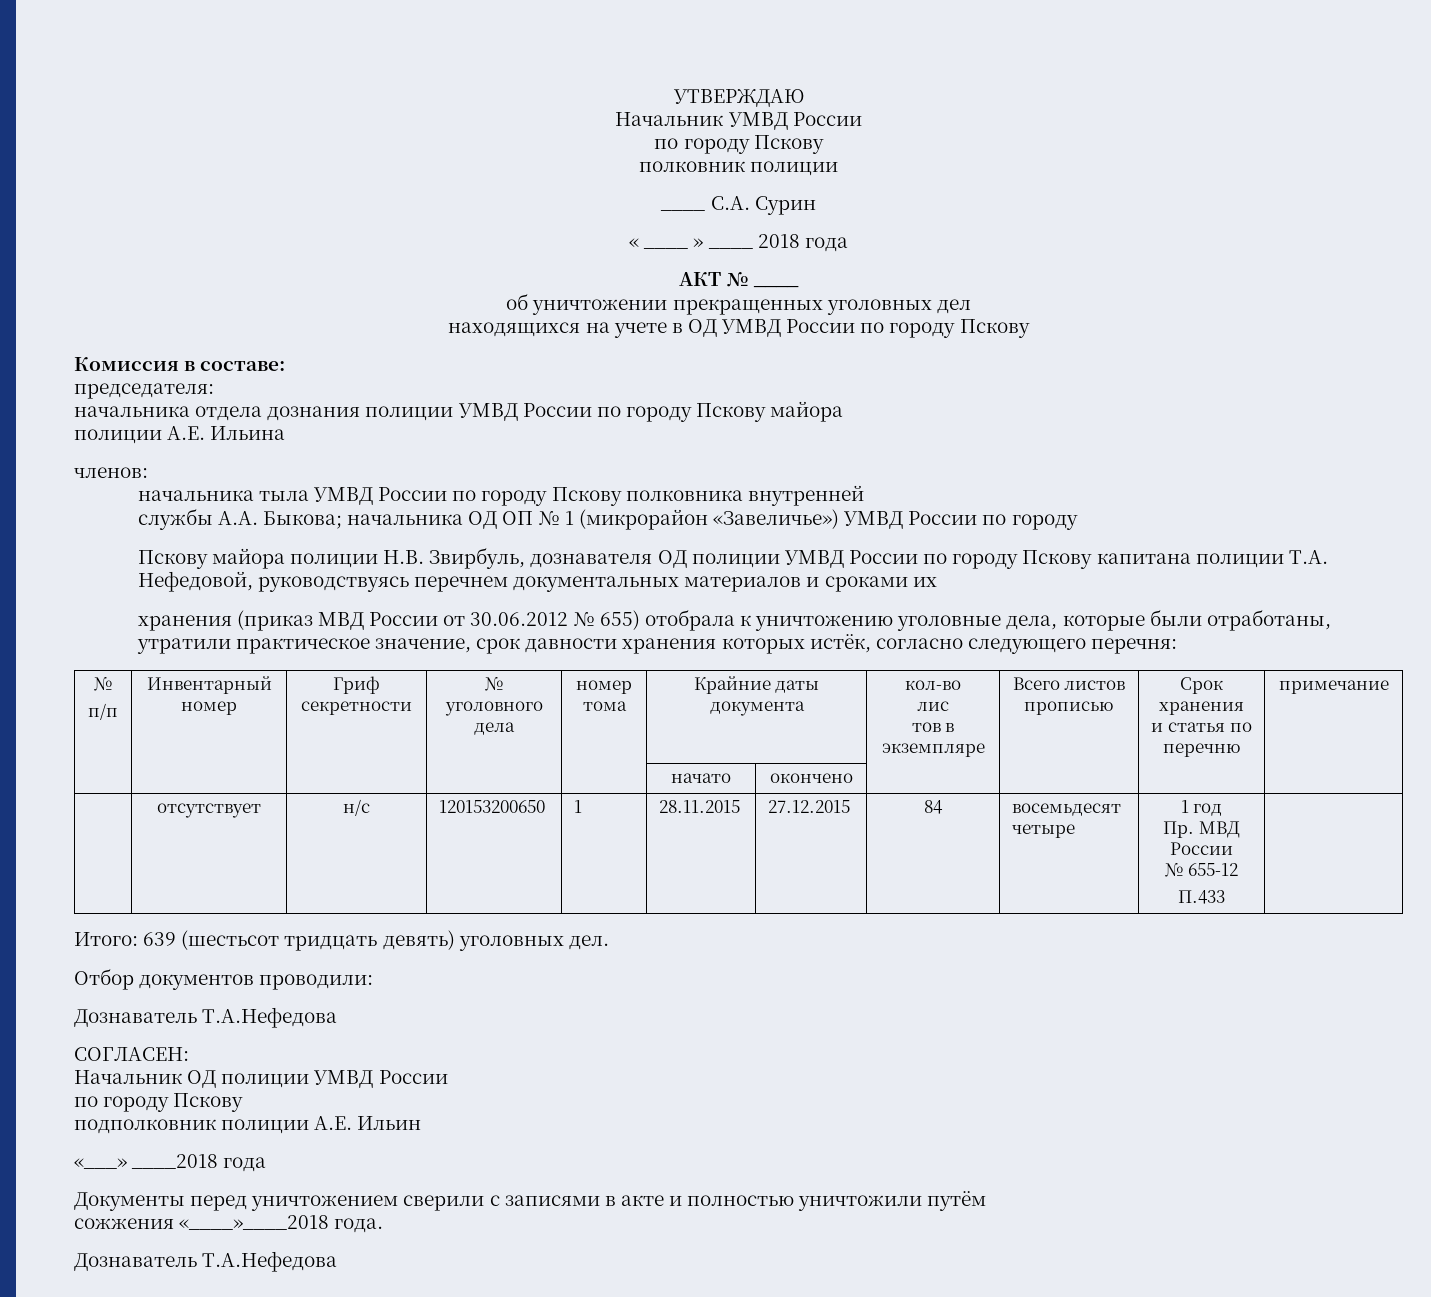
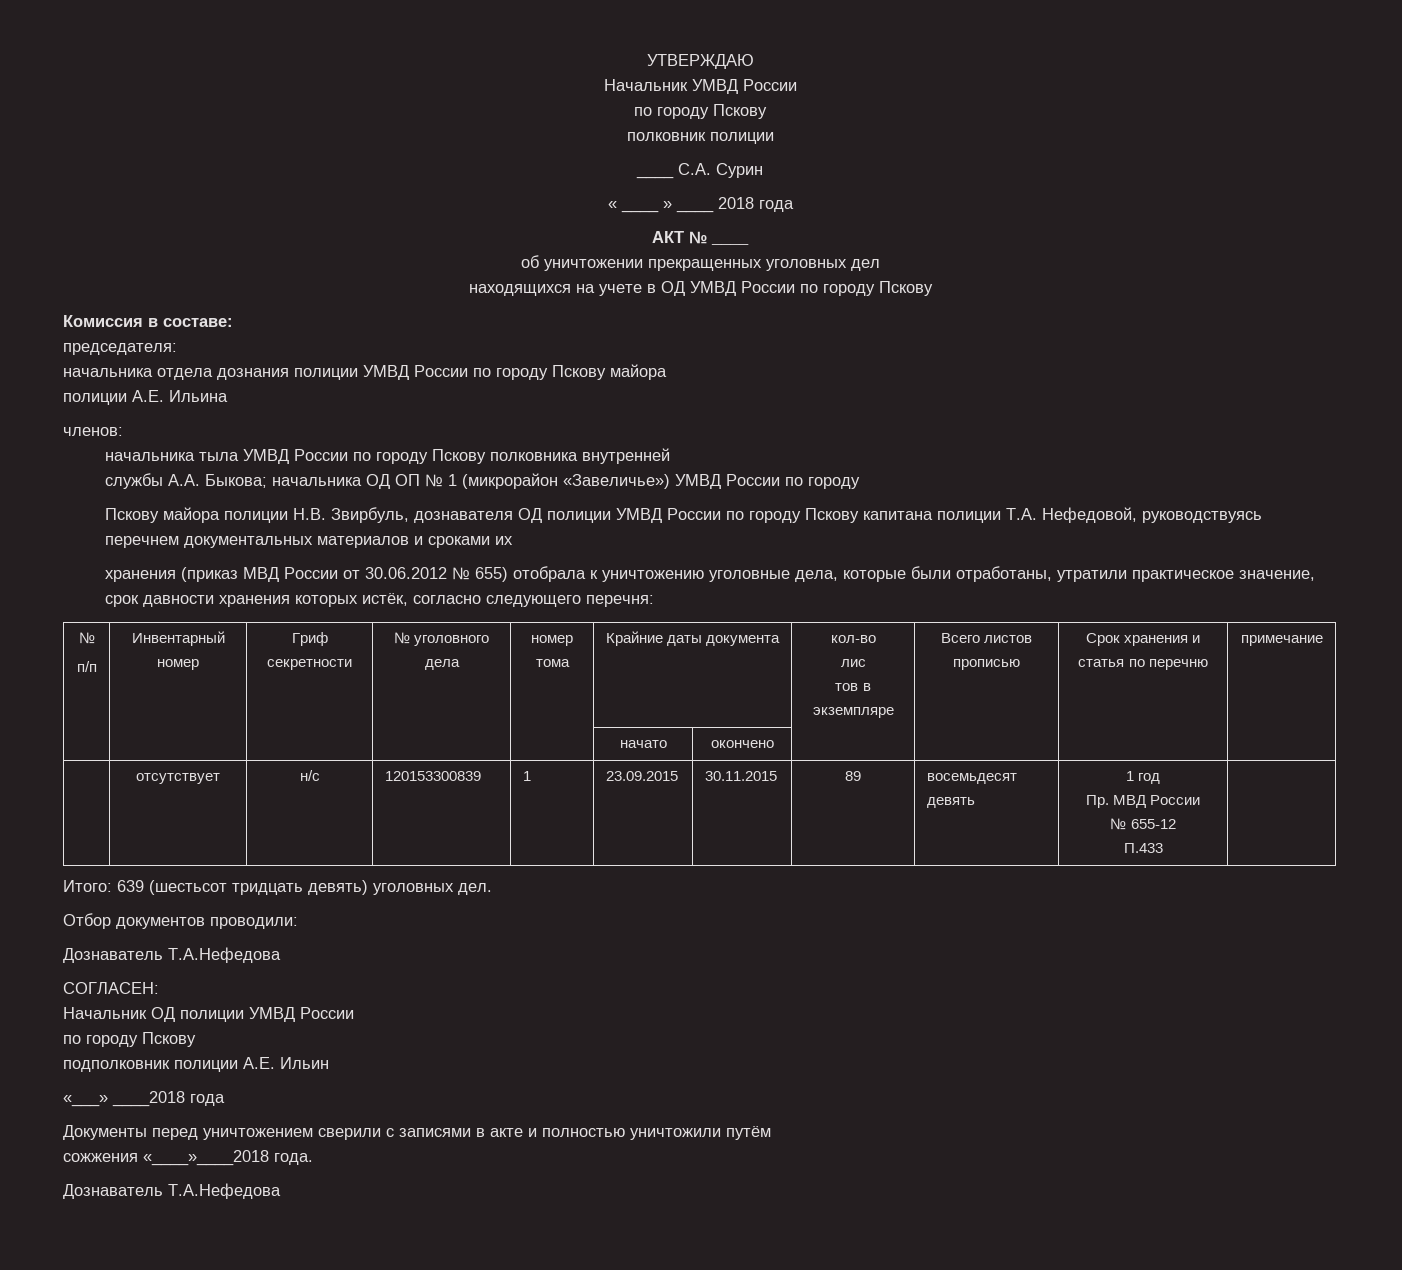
[439,800,546,813] [574,800,583,813] [659,800,741,813] [768,800,851,813] [924,800,943,814] 120153200650 | 1 | 28.11.2015 | 27.12.2015 | 84 -> [384,771,481,781] [522,771,531,781] [605,771,678,781] [704,771,777,781] [845,771,861,781] 120153300839 | 1 | 23.09.2015 | 30.11.2015 | 89
[1012,824,1076,838] четыре -> [926,797,975,808] девять

